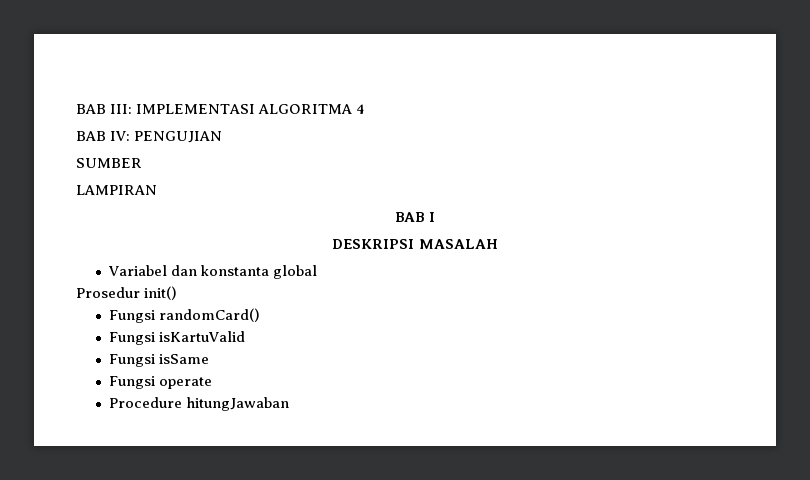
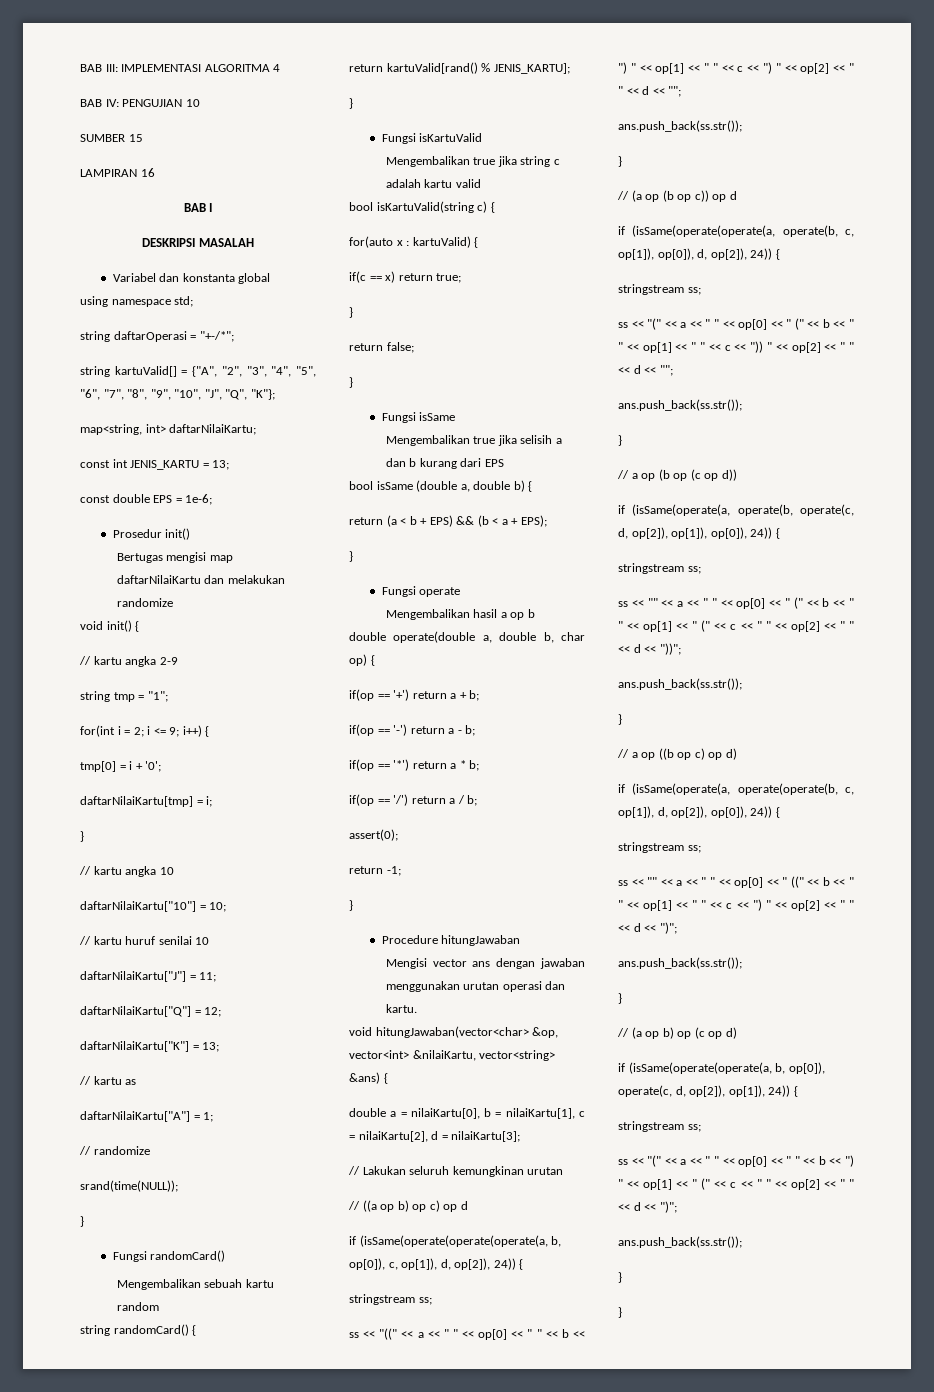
(223, 137) none -> [185,99,200,107] 10
(142, 163) none -> [128,134,143,142] 15
(157, 190) none -> [140,168,155,177] 16
[76,286,178,300] [109,308,261,323] [109,331,246,345] [109,354,210,367] [109,376,213,389] [109,397,290,411] Prosedur init() // Fungsi randomCard() // Fungsi isKartuValid // Fungsi isSame // Fungsi operate // Procedure hitungJawaban -> [80,296,194,307] [80,331,234,342] [80,366,316,377] [80,389,275,400] [80,424,257,435] [80,459,230,470] [80,494,213,505] [112,528,191,540] [116,552,233,563] [116,575,285,584] [116,598,173,607] [80,620,140,632] [79,656,178,667] [80,691,168,702] [80,725,210,737] [80,761,162,772] [80,796,213,807] [80,831,84,842] [79,866,174,877] [80,901,227,912] [79,936,210,945] [80,971,217,982] [80,1006,222,1017] [80,1041,220,1052] [79,1076,137,1085] [80,1111,214,1122] [79,1146,150,1155] [80,1180,178,1192] [80,1216,84,1227] [112,1250,226,1262] [116,1279,274,1290] [116,1302,159,1311] [80,1324,197,1336] [349,62,570,74] [349,98,353,109] [381,133,483,144] [385,156,560,167] [385,179,481,188] [349,201,495,213] [349,236,479,248] [349,271,462,283] [349,307,353,318] [349,342,414,353] [349,377,353,388] [381,412,456,423] [385,435,562,446] [385,458,504,469] [349,480,533,492] [349,515,547,527] [349,551,353,562] [381,586,461,597] [385,609,535,620] [349,631,585,643] [349,654,375,666] [349,689,480,701] [349,724,476,736] [349,759,480,771] [349,794,478,806] [349,829,398,841] [349,866,401,876] [349,900,353,911] [381,935,521,946] [385,958,585,969] [385,981,566,992] [385,1004,417,1013] [349,1026,559,1038] [349,1050,556,1061] [349,1072,388,1084] [349,1108,585,1119] [349,1131,521,1142] [348,1166,564,1177] [348,1200,468,1212] [349,1235,562,1247] [349,1258,524,1270] [349,1294,432,1305] [349,1328,585,1340] [618,62,854,74] [618,86,682,97] [618,120,742,132] [618,156,622,167] [617,190,737,202] [618,225,854,237] [618,248,780,260] [618,284,701,295] [618,318,854,330] [618,341,854,353] [618,365,673,376] [618,399,742,411] [618,435,622,446] [617,469,737,481] [618,504,854,516] [618,527,780,539] [618,563,701,574] [618,597,854,609] [618,620,854,632] [618,643,681,655] [618,678,742,690] [618,714,622,725] [617,748,737,760] [618,783,854,795] [618,806,780,818] [618,842,701,853] [618,876,854,888] [618,899,854,911] [618,922,677,934] [618,957,742,969] [618,993,622,1004] [617,1027,737,1039] [618,1062,825,1074] [618,1085,798,1097] [618,1121,701,1132] [618,1155,854,1167] [618,1178,854,1190] [618,1201,677,1213] [618,1236,742,1248] [618,1272,622,1283] [618,1307,622,1318] using namespace std; // string daftarOperasi = "+-/*"; // string kartuValid[] = {"A", "2", "3", "4", "5", "6", "7", "8", "9", "10", "J", "Q", "K"}; // map<string, int> daftarNilaiKartu; // const int JENIS_KARTU = 13; // const double EPS = 1e-6; // Prosedur init() // Bertugas mengisi map daftarNilaiKartu dan melakukan randomize // void init() { // // kartu angka 2-9 // string tmp = "1"; // for(int i = 2; i <= 9; i++) { // tmp[0] = i + '0'; // daftarNilaiKartu[tmp] = i; // } // // kartu angka 10 // daftarNilaiKartu["10"] = 10; // // kartu huruf senilai 10 // daftarNilaiKartu["J"] = 11; // daftarNilaiKartu["Q"] = 12; // daftarNilaiKartu["K"] = 13; // // kartu as // daftarNilaiKartu["A"] = 1; // // randomize // srand(time(NULL)); // } // Fungsi randomCard() // Mengembalikan sebuah kartu random // string randomCard() { // return kartuValid[rand() % JENIS_KARTU]; // } // Fungsi isKartuValid // Mengembalikan true jika string c adalah kartu valid // bool isKartuValid(string c) { // for(auto x : kartuValid) { // if(c == x) return true; // } // return false; // } // Fungsi isSame // Mengembalikan true jika selisih a dan b kurang dari EPS // bool isSame (double a, double b) { // return (a < b + EPS) && (b < a + EPS); // } // Fungsi operate // Mengembalikan hasil a op b // double operate(double a, double b, char op) { // if(op == '+') return a + b; // if(op == '-') return a - b; // if(op == '*') return a * b; // if(op == '/') return a / b; // assert(0); // return -1; // } // Procedure hitungJawaban // Mengisi vector ans dengan jawaban menggunakan urutan operasi dan kartu. // void hitungJawaban(vector<char> &op, vector<int> &nilaiKartu, vector<string> &ans) { // double a = nilaiKartu[0], b = nilaiKartu[1], c = nilaiKartu[2], d = nilaiKartu[3]; // // Lakukan seluruh kemungkinan urutan // // ((a op b) op c) op d // if (isSame(operate(operate(operate(a, b, op[0]), c, op[1]), d, op[2]), 24)) { // stringstream ss; // ss << "((" << a << " " << op[0] << " " << b << ") " << op[1] << " " << c << ") " << op[2] << " " << d << ""; // ans.push_back(ss.str()); // } // // (a op (b op c)) op d // if (isSame(operate(operate(a, operate(b, c, op[1]), op[0]), d, op[2]), 24)) { // stringstream ss; // ss << "(" << a << " " << op[0] << " (" << b << " " << op[1] << " " << c << ")) " << op[2] << " " << d << ""; // ans.push_back(ss.str()); // } // // a op (b op (c op d)) // if (isSame(operate(a, operate(b, operate(c, d, op[2]), op[1]), op[0]), 24)) { // stringstream ss; // ss << "" << a << " " << op[0] << " (" << b << " " << op[1] << " (" << c << " " << op[2] << " " << d << "))"; // ans.push_back(ss.str()); // } // // a op ((b op c) op d) // if (isSame(operate(a, operate(operate(b, c, op[1]), d, op[2]), op[0]), 24)) { // stringstream ss; // ss << "" << a << " " << op[0] << " ((" << b << " " << op[1] << " " << c << ") " << op[2] << " " << d << ")"; // ans.push_back(ss.str()); // } // // (a op b) op (c op d) // if (isSame(operate(operate(a, b, op[0]), operate(c, d, op[2]), op[1]), 24)) { // stringstream ss; // ss << "(" << a << " " << op[0] << " " << b << ") " << op[1] << " (" << c << " " << op[2] << " " << d << ")"; // ans.push_back(ss.str()); // } // }

